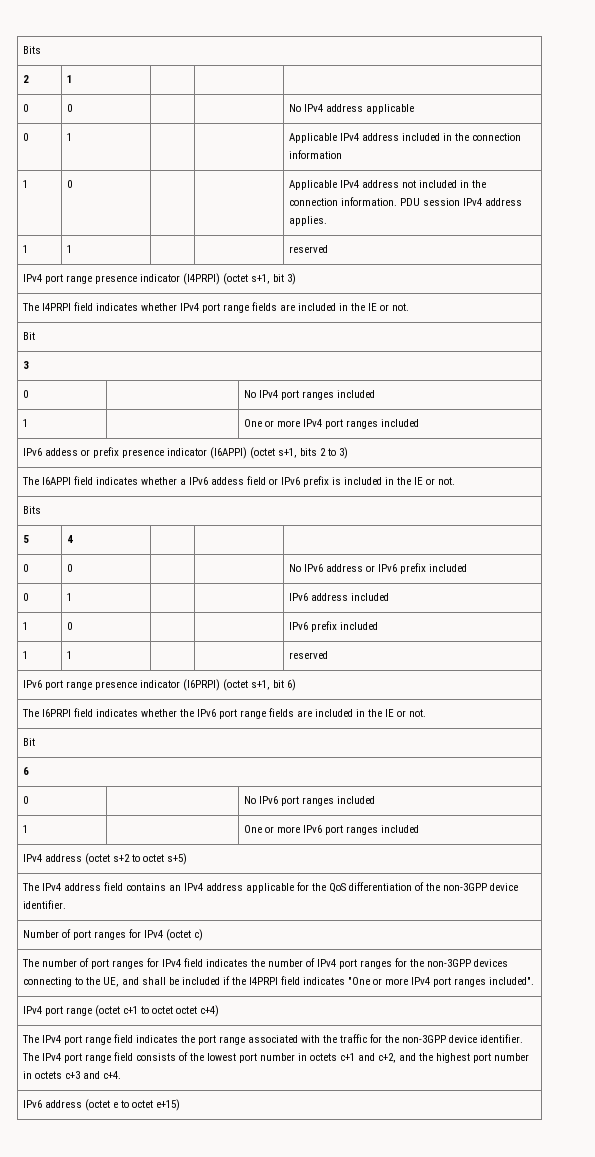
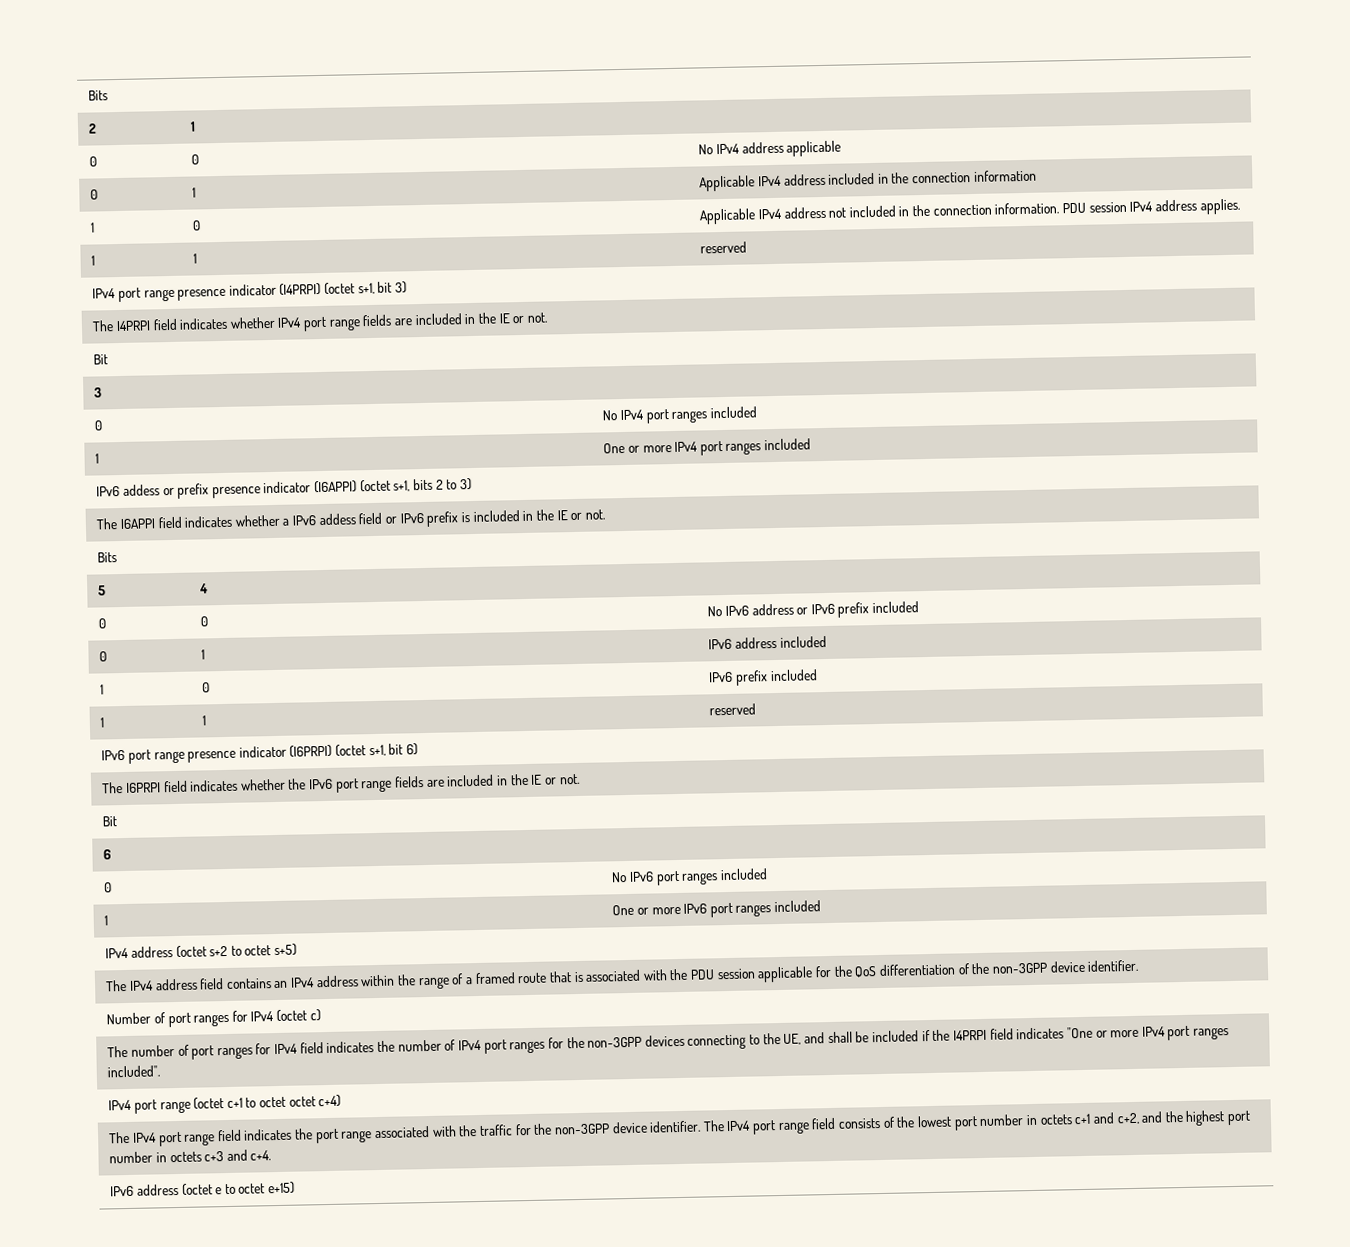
(244, 887) none -> [360,968,756,990] within the range of a framed route that is associated with the PDU session

